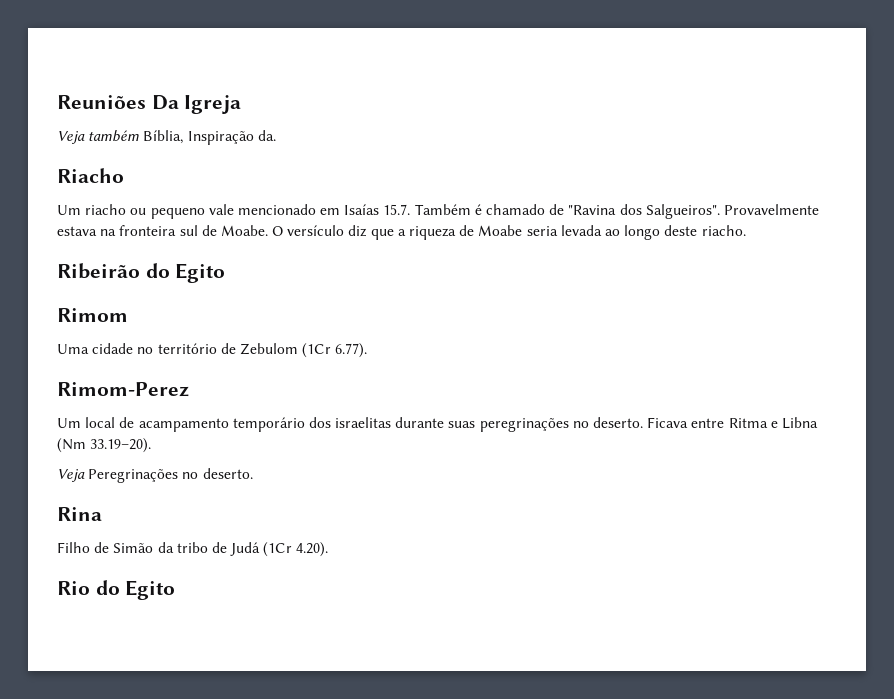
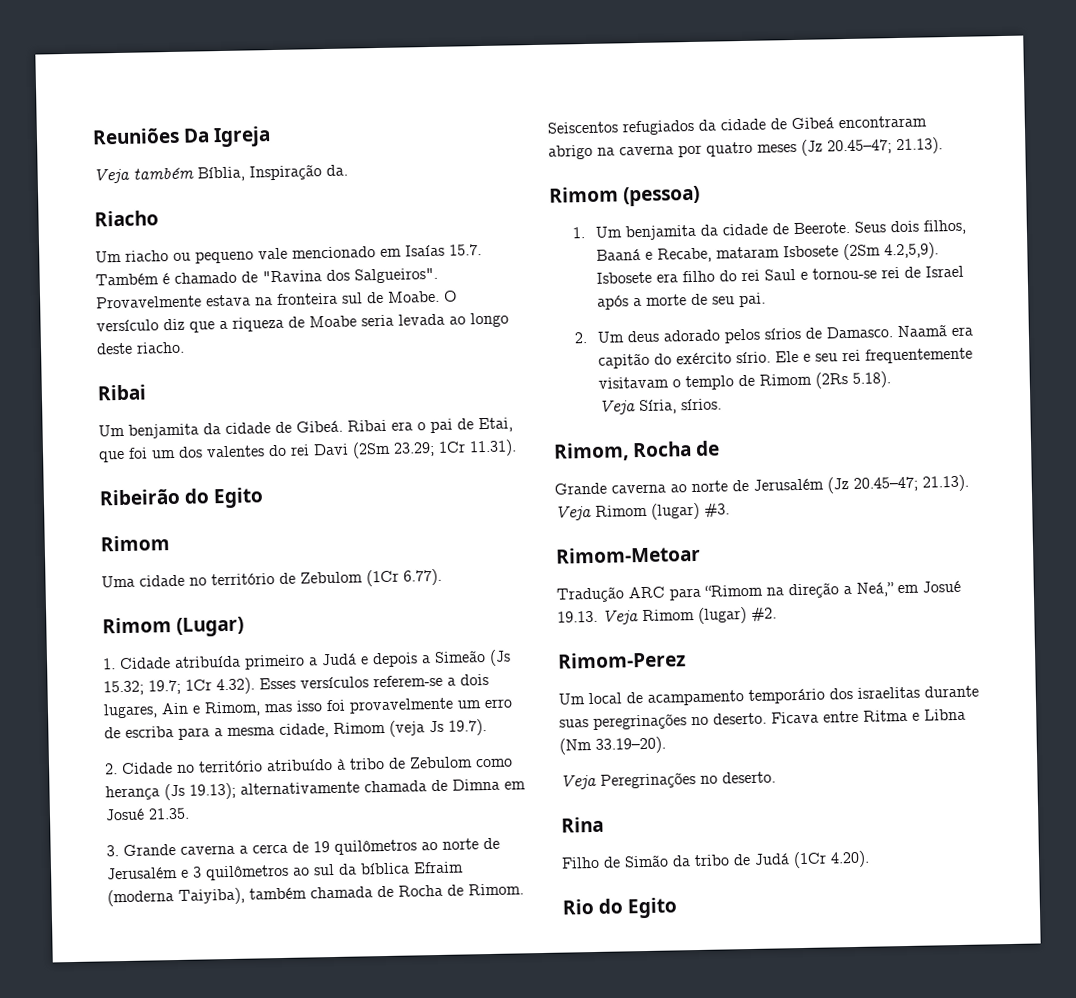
(746, 230) none -> [97,384,147,401] [98,417,513,439] [99,439,517,463] // Ribai // Um benjamita da cidade de Gibeá. Ribai era o pai de Etai, que foi um dos valentes do rei Davi (2Sm 23.29; 1Cr 11.31).
(368, 350) none -> [102,616,245,637] [102,649,511,670] [103,673,489,696] [103,697,512,719] [104,719,487,740] [104,756,513,775] [105,778,526,801] [105,807,190,821] [106,837,500,857] [107,861,464,881] [107,883,524,907] [547,115,927,136] [548,137,943,160] [549,185,701,207] [571,219,966,241] [595,242,939,263] [595,265,964,284] [596,292,766,310] [573,324,973,344] [597,347,973,369] [597,371,891,391] [598,398,722,415] [553,440,721,462] [554,474,969,495] [555,502,730,521] [555,545,701,564] [556,580,961,603] [557,607,777,625] // Rimom (Lugar) // 1. Cidade atribuída primeiro a Judá e depois a Simeão (Js 15.32; 19.7; 1Cr 4.32). Esses versículos referem-se a dois lugares, Ain e Rimom, mas isso foi provavelmente um erro de escriba para a mesma cidade, Rimom (veja Js 19.7). // 2. Cidade no território atribuído à tribo de Zebulom como herança (Js 19.13); alternativamente chamada de Dimna em Josué 21.35. // 3. Grande caverna a cerca de 19 quilômetros ao norte de Jerusalém e 3 quilômetros ao sul da bíblica Efraim (moderna Taiyiba), também chamada de Rocha de Rimom. Seiscentos refugiados da cidade de Gibeá encontraram abrigo na caverna por quatro meses (Jz 20.45–47; 21.13). // Rimom (pessoa) // 1. Um benjamita da cidade de Beerote. Seus dois filhos, Baaná e Recabe, mataram Isbosete (2Sm 4.2,5,9). Isbosete era filho do rei Saul e tornou-se rei de Israel após a morte de seu pai. // 2. Um deus adorado pelos sírios de Damasco. Naamã era capitão do exército sírio. Ele e seu rei frequentemente visitavam o templo de Rimom (2Rs 5.18). // Veja Síria, sírios. // Rimom, Rocha de // Grande caverna ao norte de Jerusalém (Jz 20.45–47; 21.13). Veja Rimom (lugar) #3. // Rimom-Metoar // Tradução ARC para “Rimom na direção a Neá,” em Josué 19.13. Veja Rimom (lugar) #2.

